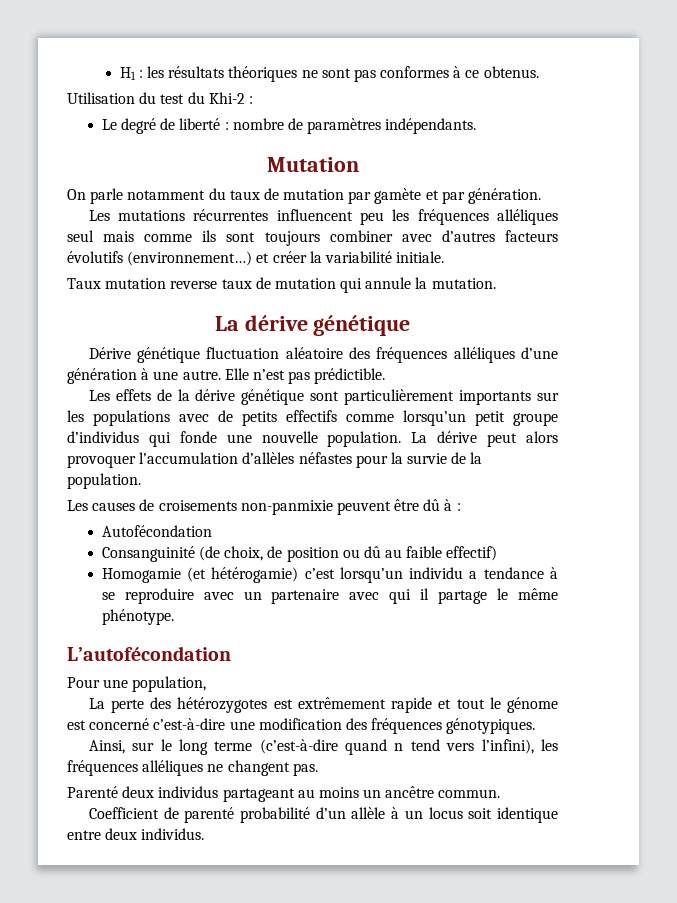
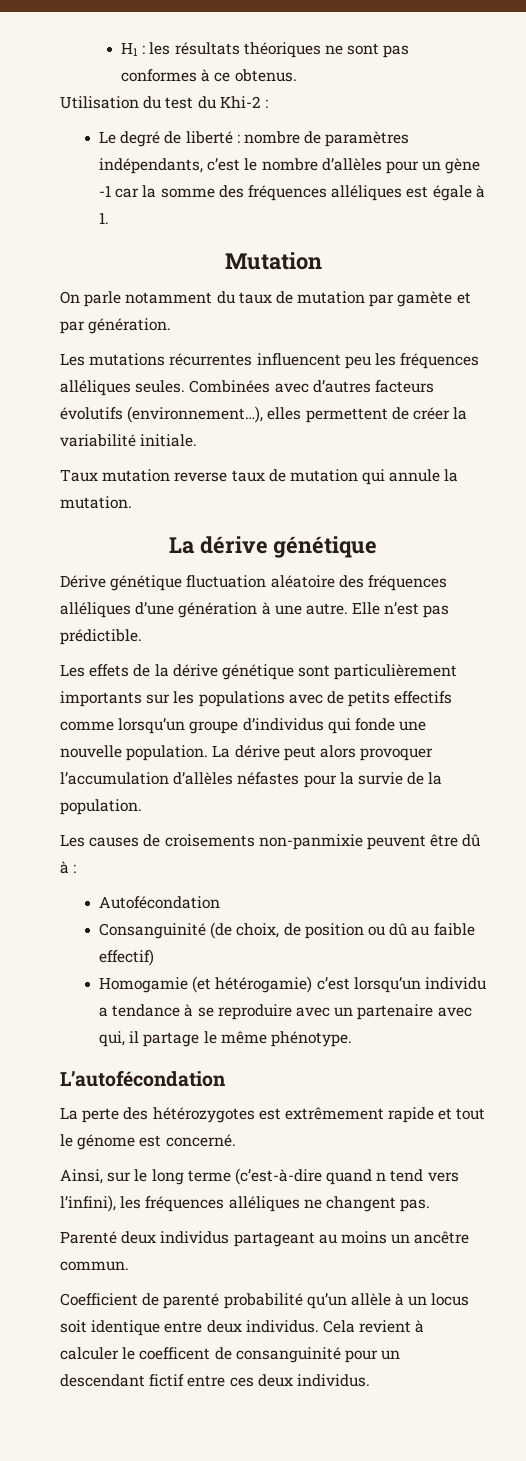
[385,118,477,134] indépendants. -> [99,158,481,174] [99,185,485,201] [99,212,110,224] indépendants, c’est le nombre d’allèles pour un gène -1 car la somme des fréquences alléliques est égale à 1.
[67,230,558,246] [67,251,270,266] seul mais comme ils sont toujours combiner avec d’autres facteurs évolutifs (environnement…) et -> [135,380,434,393] [60,406,409,423] seules. Combinées avec d’autres facteurs évolutifs (environnement…), elles permettent de
[475,411,505,426] petit -> (186, 726) none
[389,589,412,604] qui -> [99,1031,126,1047] qui,
[67,676,207,692] // Pour une population, -> (226, 1078) none
[89,718,536,734] concerné c’est-à-dire une modification des fréquences génotypiques. -> [165,1134,236,1147] concerné.
[315,807,346,819] d’un -> [306,1293,347,1309] qu’un
(205, 834) none -> [322,1320,425,1333] [60,1347,401,1363] [60,1374,370,1387] Cela revient à calculer le coefficent de consanguinité pour un descendant fictif entre ces deux individus.

